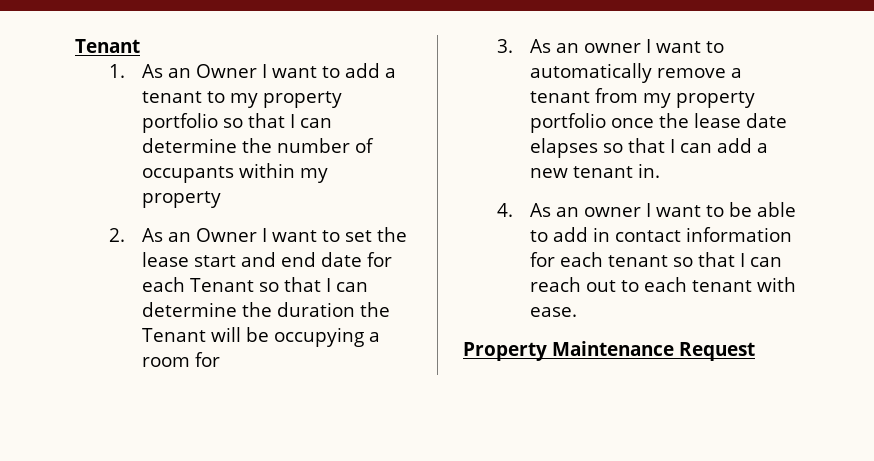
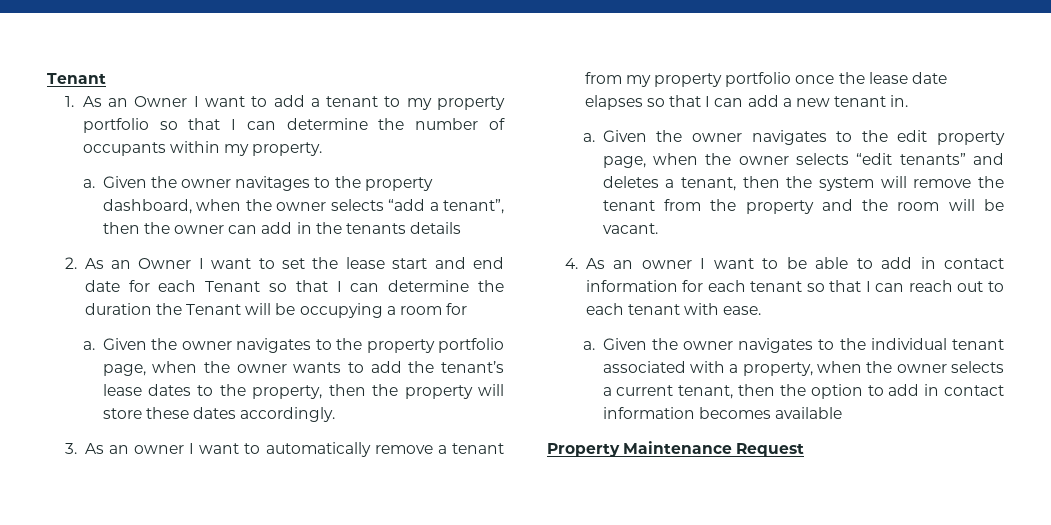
[142,191,222,208] property -> [252,142,323,156] [82,176,433,191] [102,199,505,214] [102,222,462,234] property. // a. Given the owner navitages to the property dashboard, when the owner selects “add a tenant”, then the owner can add in the tenants details
(221, 359) none -> [82,338,505,353] [102,361,504,376] [102,384,504,399] [102,407,336,422] // a. Given the owner navigates to the property portfolio page, when the owner wants to add the tenant’s lease dates to the property, then the property will store these dates accordingly.
(661, 170) none -> [582,130,1005,145] [602,153,1004,168] [602,176,1004,191] [602,199,1004,214] [602,223,658,234] // a. Given the owner navigates to the edit property page, when the owner selects “edit tenants” and deletes a tenant, then the system will remove the tenant from the property and the room will be vacant.
(578, 312) none -> [582,338,1004,353] [602,361,1004,376] [602,384,1004,399] [602,407,842,419] // a. Given the owner navigates to the individual tenant associated with a property, when the owner selects a current tenant, then the option to add in contact information becomes available

